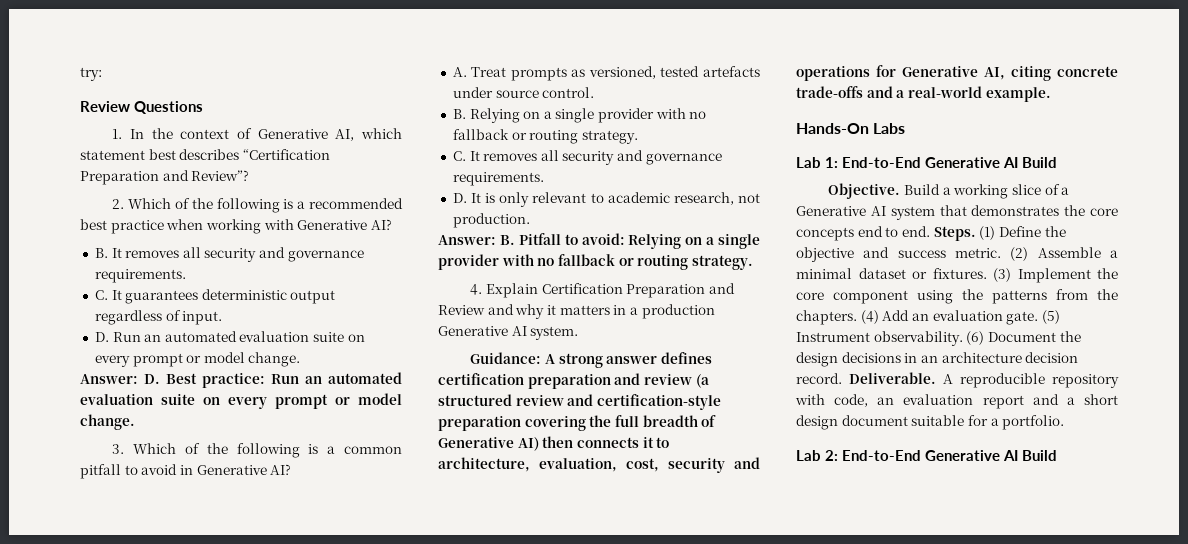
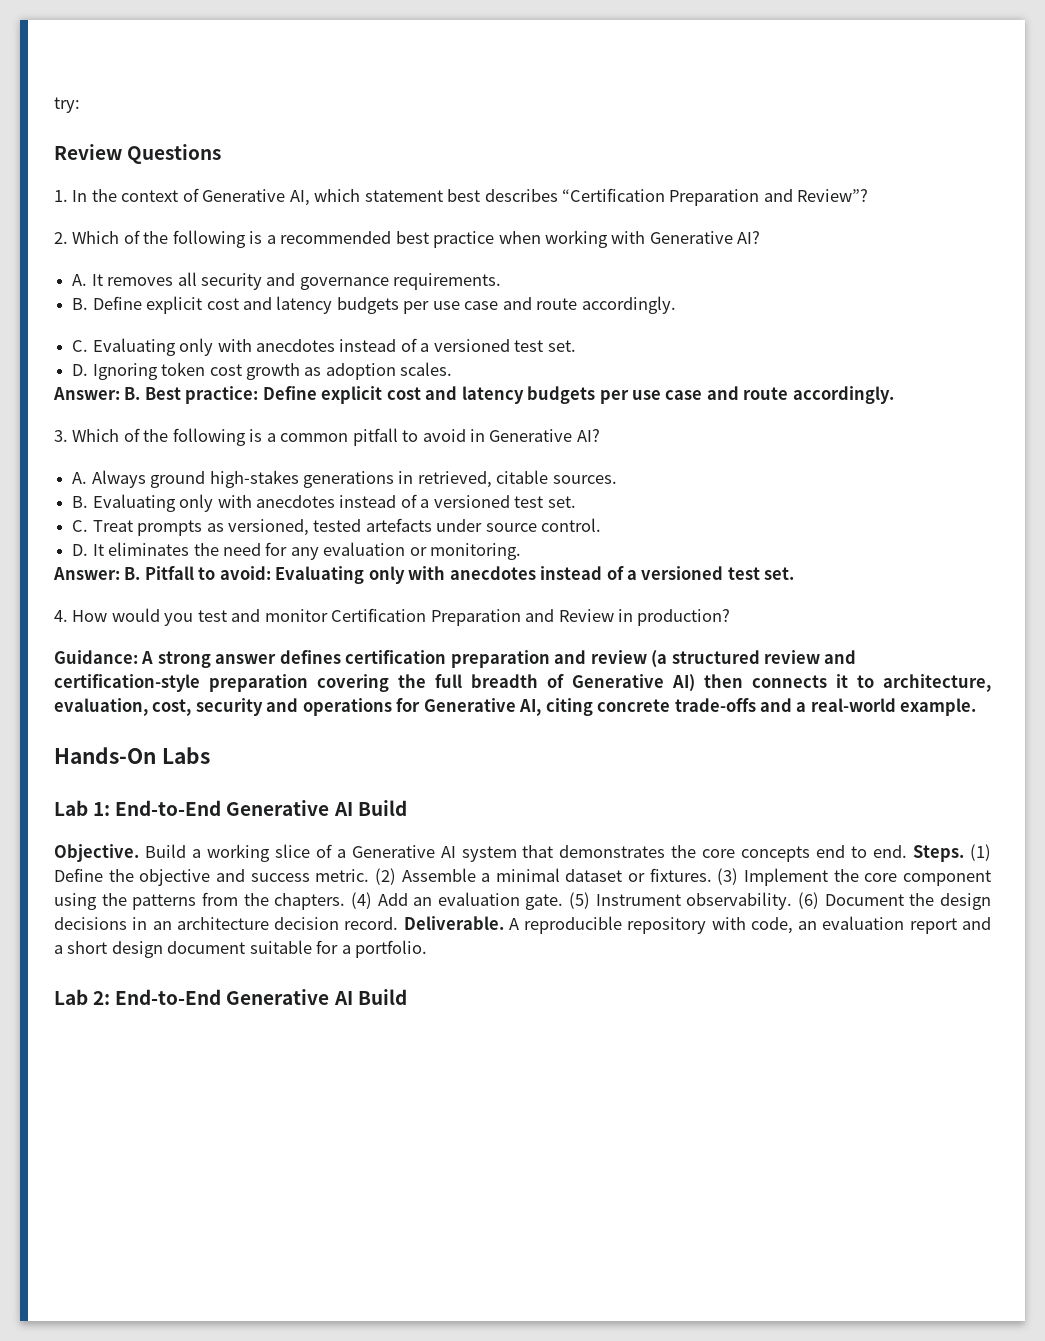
[94,247,364,262] [94,269,186,283] [94,289,336,304] [94,310,223,325] [94,331,365,342] [94,352,301,367] [80,374,160,384] B. It removes all security and governance requirements. // C. It guarantees deterministic output regardless of input. // D. Run an automated evaluation suite on every prompt or model change. // Answer: D. -> [72,272,502,290] [72,296,676,314] [72,338,576,356] [72,362,453,380] [53,387,141,400] A. It removes all security and governance requirements. // B. Define explicit cost and latency budgets per use case and route accordingly. // C. Evaluating only with anecdotes instead of a versioned test set. // D. Ignoring token cost growth as adoption scales. // Answer: B.
[271,372,402,384] [80,393,402,409] [80,414,135,430] Run an automated evaluation suite on every prompt or model change. -> [262,386,894,404] Define explicit cost and latency budgets per use case and route accordingly.
(467, 72) none -> [91,470,617,488] [72,494,576,512] [72,520,89,532] Always ground high-stakes generations in retrieved, citable sources. // B. Evaluating only with anecdotes instead of a versioned test set. // C.
[452,108,707,123] [452,129,638,144] [452,150,722,165] [452,172,544,186] [452,192,760,207] [452,213,530,228] B. Relying on a single provider with no fallback or routing strategy. // C. It removes all security and governance requirements. // D. It is only relevant to academic research, not production. -> [72,542,522,560] D. It eliminates the need for any evaluation or monitoring.
[628,234,760,249] [438,254,753,270] [470,283,736,298] [438,304,715,319] [438,326,579,340] Relying on a single provider with no fallback or routing strategy. // 4. Explain Certification Preparation and Review and why it matters in a production Generative AI system. -> [275,566,795,584] [54,608,731,626] Evaluating only with anecdotes instead of a versioned test set. // 4. How would you test and monitor Certification Preparation and Review in production?

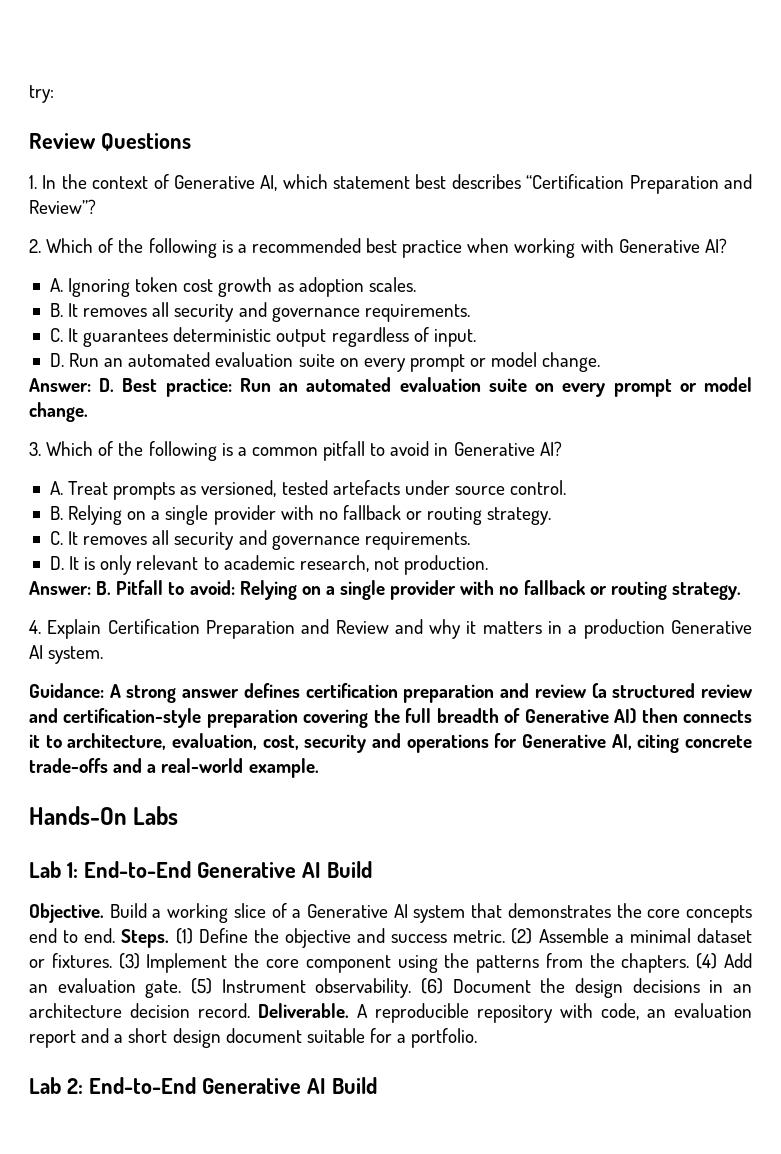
[91,272,502,290] [72,296,676,314] [72,338,576,356] [72,362,453,380] [53,387,141,400] It removes all security and governance requirements. // B. Define explicit cost and latency budgets per use case and route accordingly. // C. Evaluating only with anecdotes instead of a versioned test set. // D. Ignoring token cost growth as adoption scales. // Answer: B. -> [68,277,416,297] [49,302,470,322] [49,327,476,347] [49,352,601,372] [29,378,115,392] Ignoring token cost growth as adoption scales. // B. It removes all security and governance requirements. // C. It guarantees deterministic output regardless of input. // D. Run an automated evaluation suite on every prompt or model change. // Answer: D.
[262,386,894,404] Define explicit cost and latency budgets per use case and route accordingly. -> [239,377,753,397] [29,402,88,422] Run an automated evaluation suite on every prompt or model change.
[91,470,617,488] [72,494,576,512] [72,520,89,532] Always ground high-stakes generations in retrieved, citable sources. // B. Evaluating only with anecdotes instead of a versioned test set. // C. -> (63, 488) none
[72,542,522,560] D. It eliminates the need for any evaluation or monitoring. -> [49,505,552,525] [49,530,470,550] [49,555,489,575] B. Relying on a single provider with no fallback or routing strategy. // C. It removes all security and governance requirements. // D. It is only relevant to academic research, not production.
[275,566,795,584] [54,608,731,626] Evaluating only with anecdotes instead of a versioned test set. // 4. How would you test and monitor Certification Preparation and Review in production? -> [239,580,741,600] [29,619,752,639] [29,645,104,664] Relying on a single provider with no fallback or routing strategy. // 4. Explain Certification Preparation and Review and why it matters in a production Generative AI system.

